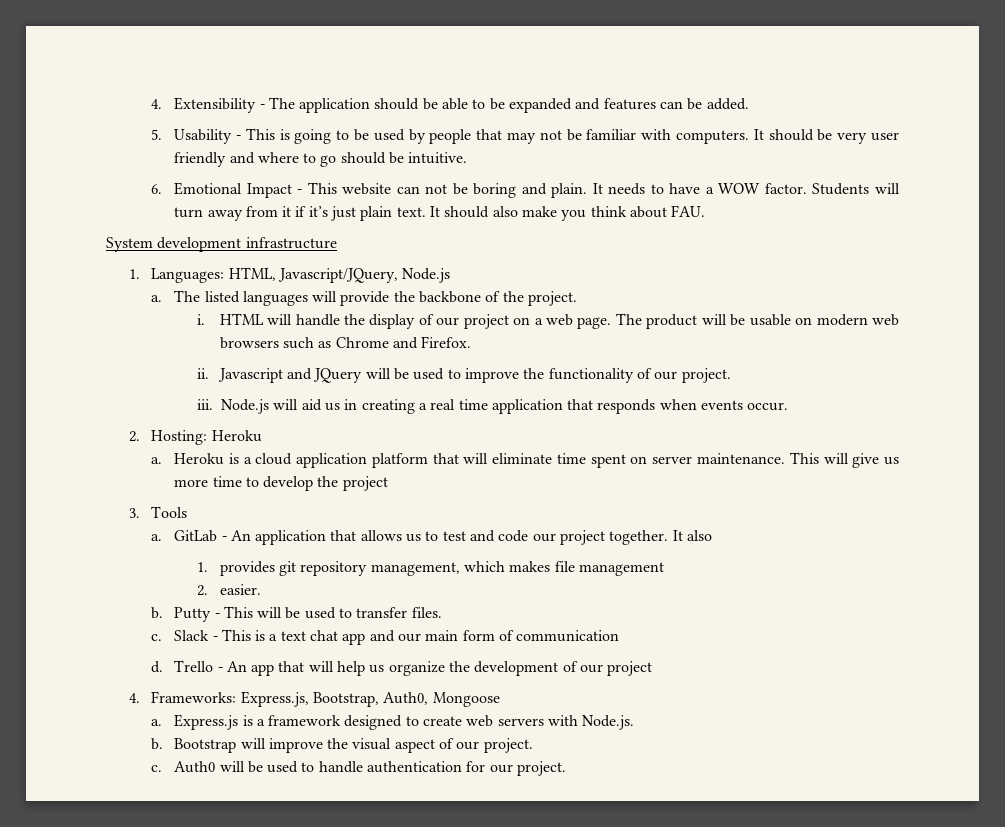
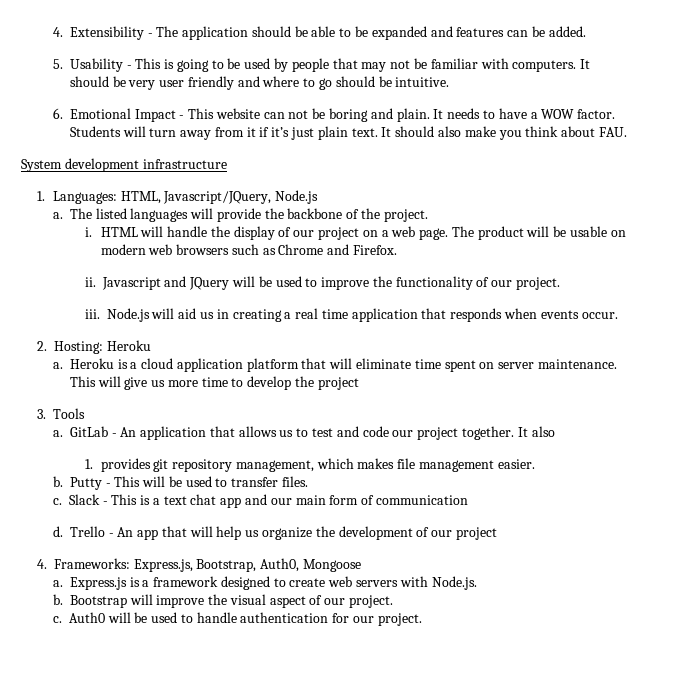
[196,585,208,596] // 2. -> (494, 466) none

